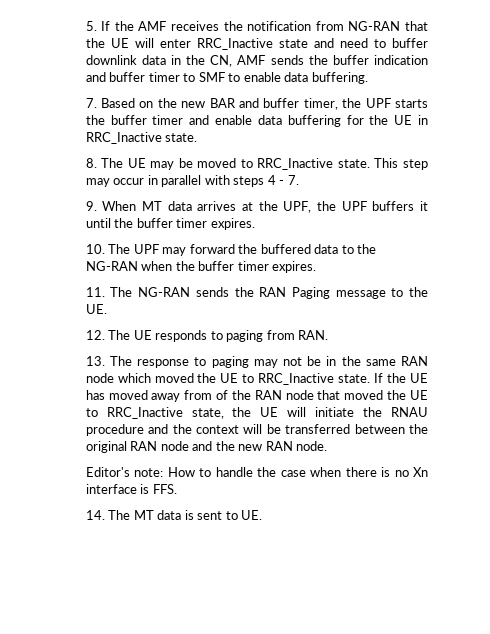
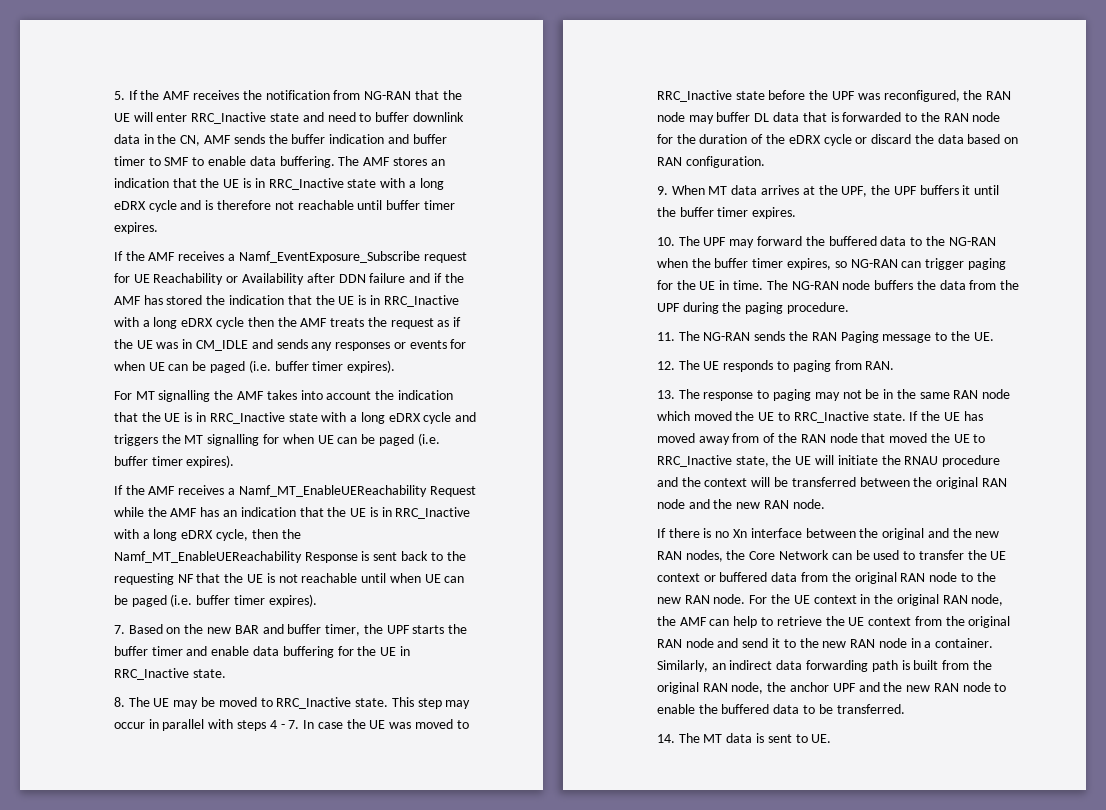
(368, 78) none -> [338,156,445,166] [113,178,444,190] [113,200,455,212] [113,222,158,234] [113,251,467,263] [113,273,464,285] [113,295,459,307] [113,317,462,329] [113,339,467,351] [113,360,396,373] [113,390,453,402] [113,412,477,424] [113,433,440,446] [113,455,235,468] [113,485,476,497] [113,507,471,519] [113,529,301,541] [113,551,466,563] [113,573,465,585] [113,594,317,607] The AMF stores an indication that the UE is in RRC_Inactive state with a long eDRX cycle and is therefore not reachable until buffer timer expires. // If the AMF receives a Namf_EventExposure_Subscribe request for UE Reachability or Availability after DDN failure and if the AMF has stored the indication that the UE is in RRC_Inactive with a long eDRX cycle then the AMF treats the request as if the UE was in CM_IDLE and sends any responses or events for when UE can be paged (i.e. buffer timer expires). // For MT signalling the AMF takes into account the indication that the UE is in RRC_Inactive state with a long eDRX cycle and triggers the MT signalling for when UE can be paged (i.e. buffer timer expires). // If the AMF receives a Namf_MT_EnableUEReachability Request while the AMF has an indication that the UE is in RRC_Inactive with a long eDRX cycle, then the Namf_MT_EnableUEReachability Response is sent back to the requesting NF that the UE is not reachable until when UE can be paged (i.e. buffer timer expires).
(299, 180) none -> [303,719,469,729] [656,90,1012,102] [656,112,1001,124] [656,134,1019,146] [656,156,765,168] In case the UE was moved to RRC_Inactive state before the UPF was reconfigured, the RAN node may buffer DL data that is forwarded to the RAN node for the duration of the eDRX cycle or discard the data based on RAN configuration.
[272,261,317,273] expires. -> [786,258,1006,270] [656,280,1020,290] [656,302,849,314] expires, so NG-RAN can trigger paging for the UE in time. The NG-RAN node buffers the data from the UPF during the paging procedure.
[85,467,342,477] Editor's note: How to handle the case when -> [656,528,666,538] If
[140,484,177,494] is FFS. -> [805,528,1000,540] [656,550,1007,562] [656,572,996,584] [656,594,1004,606] [656,616,1011,628] [656,638,994,648] [656,660,992,672] [656,682,1007,694] [656,704,905,714] between the original and the new RAN nodes, the Core Network can be used to transfer the UE context or buffered data from the original RAN node to the new RAN node. For the UE context in the original RAN node, the AMF can help to retrieve the UE context from the original RAN node and send it to the new RAN node in a container. Similarly, an indirect data forwarding path is built from the original RAN node, the anchor UPF and the new RAN node to enable the buffered data to be transferred.

